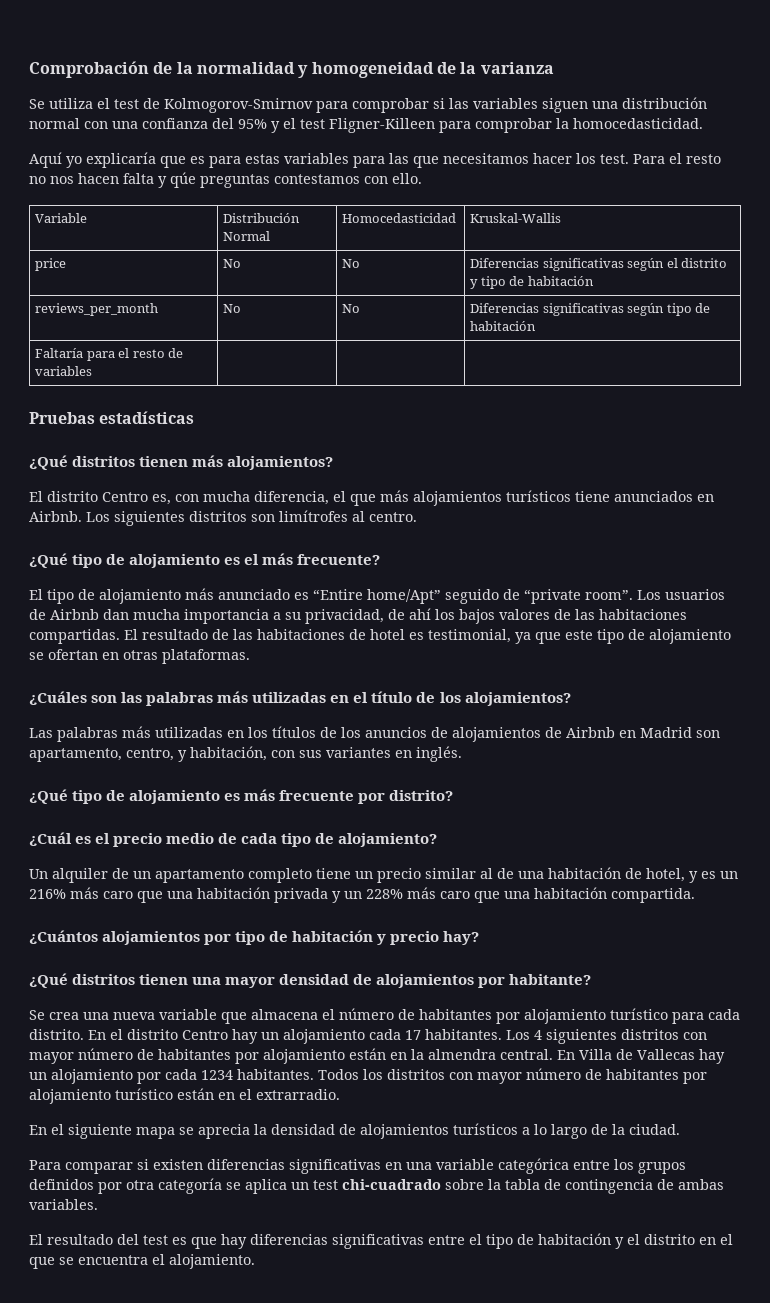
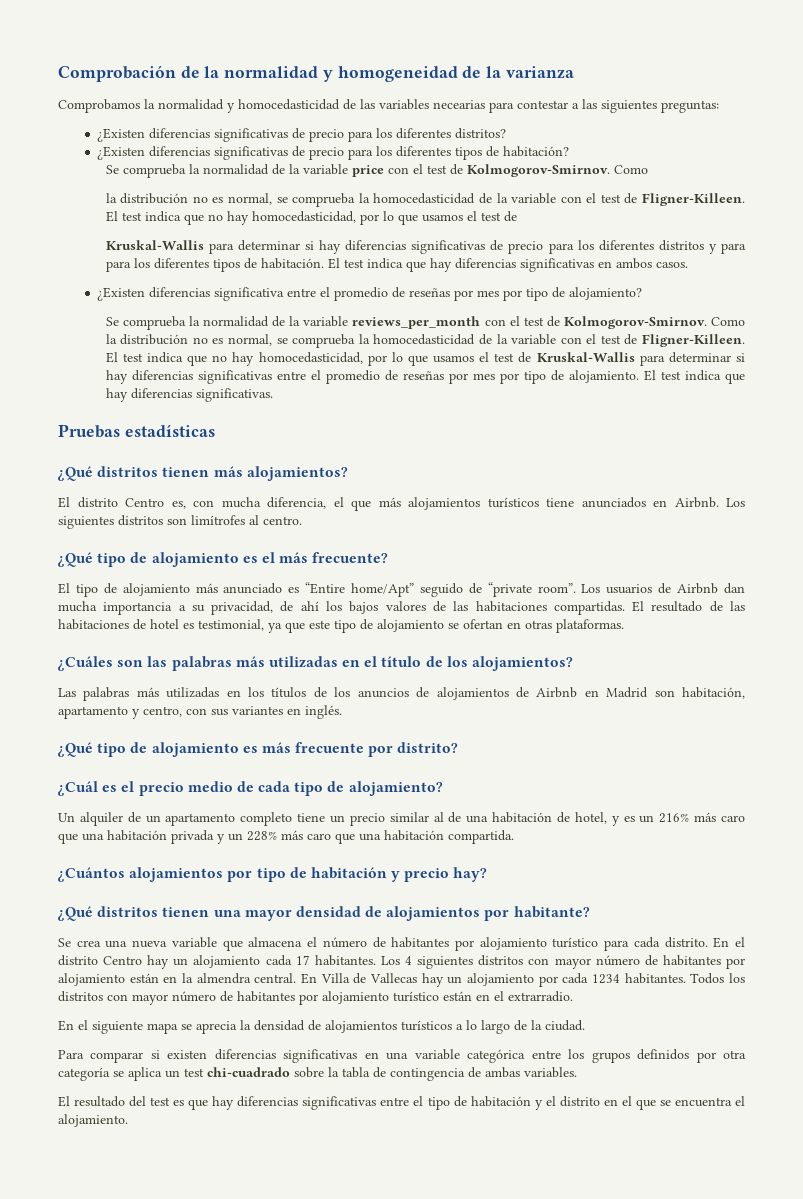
[29,97,707,113] [29,118,703,133] [29,152,721,168] [29,172,422,188] [35,213,88,223] [223,213,301,223] [223,231,271,241] [342,213,457,223] [470,213,562,223] [35,258,67,271] [223,259,242,268] [342,259,361,268] [470,258,728,271] [470,276,594,289] [35,303,159,316] [223,304,242,313] [342,304,361,313] [470,303,711,316] [470,321,537,331] [35,348,184,361] [35,366,93,376] Se utiliza el test de Kolmogorov-Smirnov para comprobar si las variables siguen una distribución normal con una confianza del 95% y el test Fligner-Killeen para comprobar la homocedasticidad. // Aquí yo explicaría que es para estas variables para las que necesitamos hacer los test. Para el resto no nos hacen falta y qúe preguntas contestamos con ello. // Variable | Distribución Normal | Homocedasticidad | Kruskal-Wallis // price | No | No | Diferencias significativas según el distrito y tipo de habitación // reviews_per_month | No | No | Diferencias significativas según tipo de habitación // Faltaría para el resto de variables | | | -> [58,99,719,113] [97,128,507,142] [97,146,570,160] [105,164,648,178] [105,193,745,207] [105,211,517,225] [105,240,746,254] [105,258,688,272] [97,287,643,301] [105,316,746,330] [105,334,745,348] [105,352,746,366] [105,370,746,384] [105,388,273,402] Comprobamos la normalidad y homocedasticidad de las variables necearias para contestar a las siguientes preguntas: // ¿Existen diferencias significativas de precio para los diferentes distritos? // ¿Existen diferencias significativas de precio para los diferentes tipos de habitación? // Se comprueba la normalidad de la variable price con el test de Kolmogorov-Smirnov. Como // la distribución no es normal, se comprueba la homocedasticidad de la variable con el test de Fligner-Killeen. El test indica que no hay homocedasticidad, por lo que usamos el test de // Kruskal-Wallis para determinar si hay diferencias significativas de precio para los diferentes distritos y para para los diferentes tipos de habitación. El test indica que hay diferencias significativas en ambos casos. // ¿Existen diferencias significativa entre el promedio de reseñas por mes por tipo de alojamiento? // Se comprueba la normalidad de la variable reviews_per_month con el test de Kolmogorov-Smirnov. Como la distribución no es normal, se comprueba la homocedasticidad de la variable con el test de Fligner-Killeen. El test indica que no hay homocedasticidad, por lo que usamos el test de Kruskal-Wallis para determinar si hay diferencias significativas entre el promedio de reseñas por mes por tipo de alojamiento. El test indica que hay diferencias significativas.
[29,746,267,762] apartamento, centro, y habitación, -> [682,687,745,699] [58,706,182,719] habitación, apartamento y centro,

